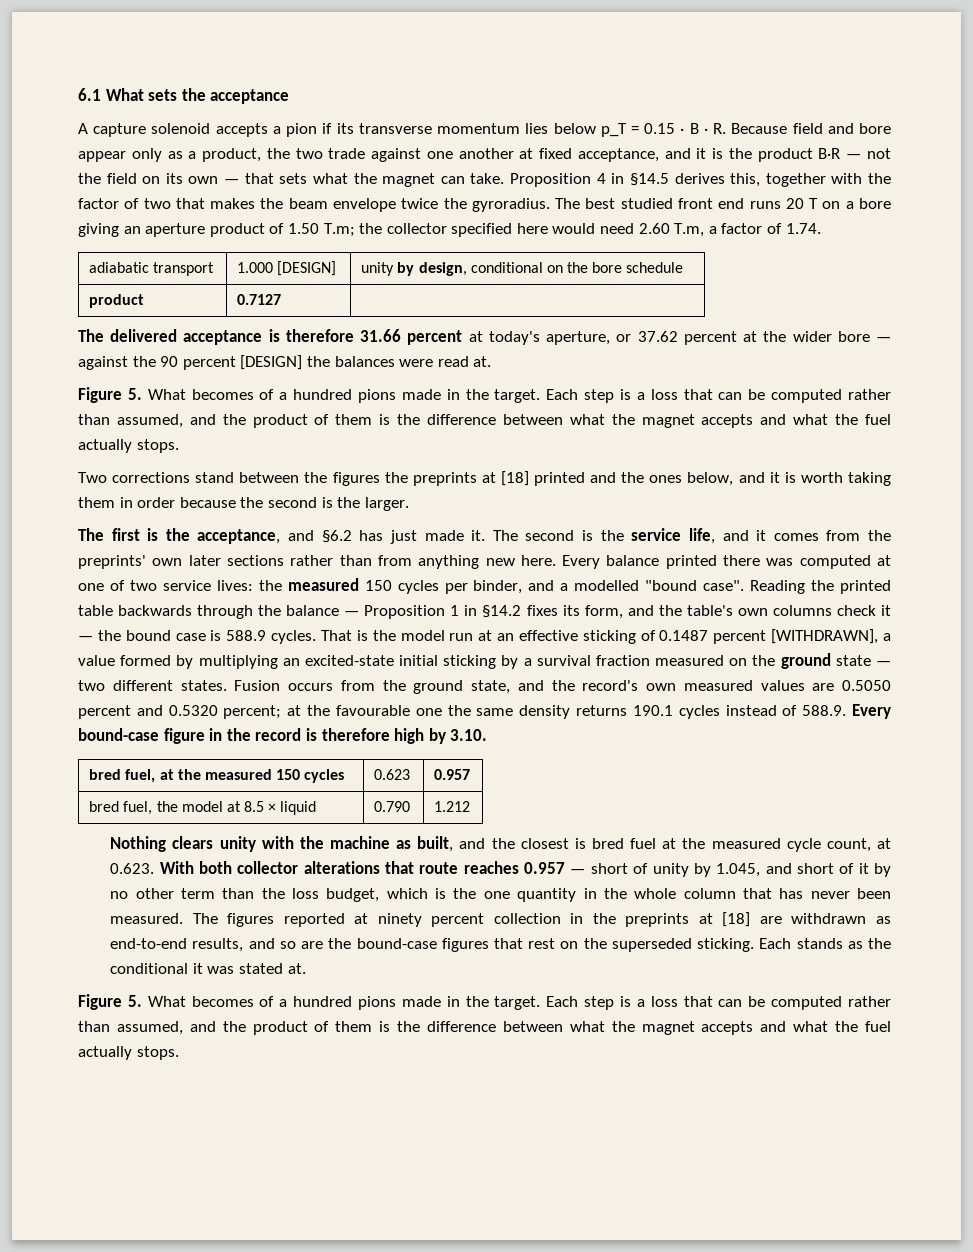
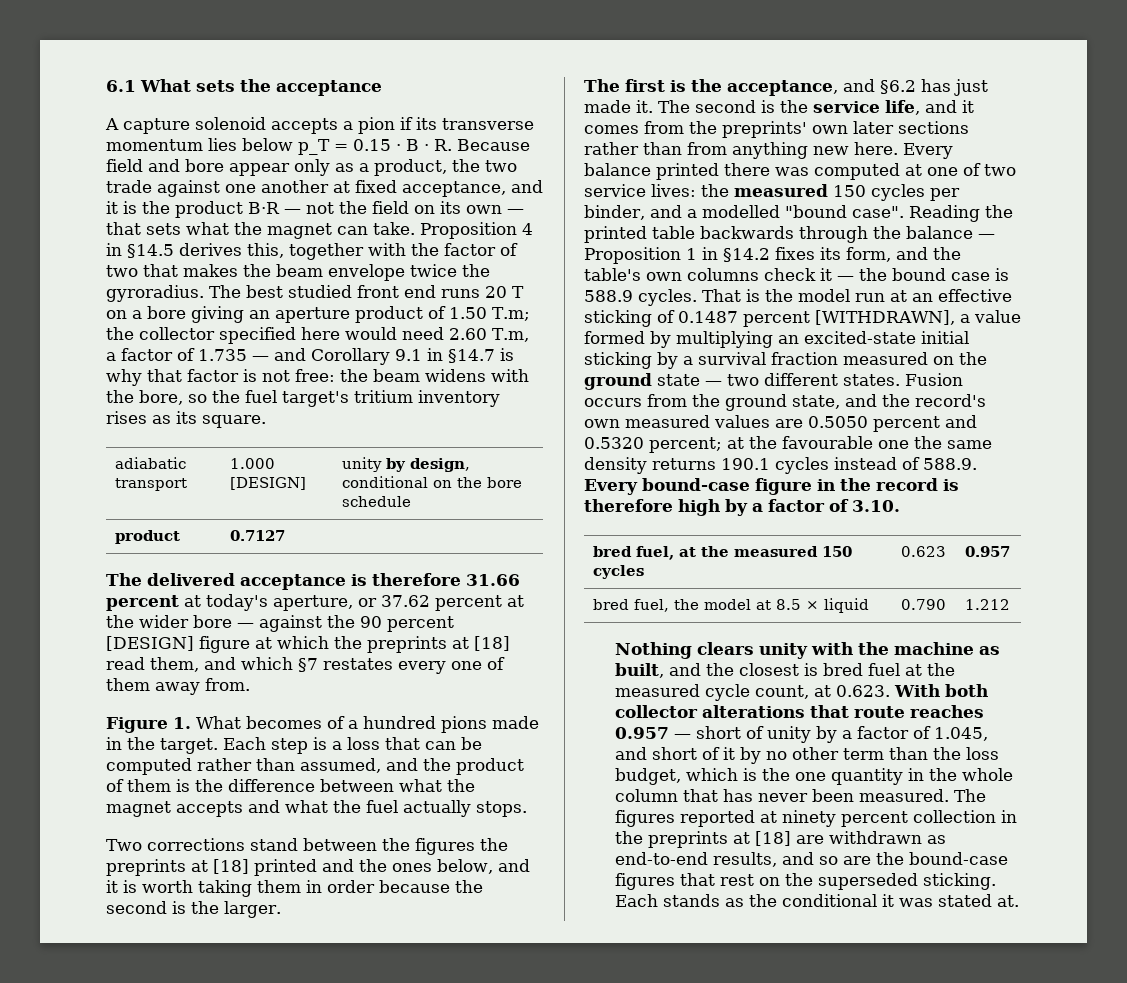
[785,223,821,234] 1.74. -> [198,348,514,365] [106,369,529,386] [106,390,500,407] [106,411,266,428] 1.735 — and Corollary 9.1 in §14.7 is why that factor is not free: the beam widens with the bore, so the fuel target's tritium inventory rises as its square.
[306,356,492,367] [78,387,142,403] the balances were read at. // Figure 5. -> [199,636,510,653] [106,657,505,674] [106,678,250,695] [106,717,191,733] figure at which the preprints at [18] read them, and which §7 restates every one of them away from. // Figure 1.
(446, 736) none -> [752,499,849,512] a factor of
(711, 870) none -> [841,726,931,739] a factor of
[78,994,892,1010] [78,1021,892,1035] [78,1046,179,1060] // Figure 5. What becomes of a hundred pions made in the target. Each step is a loss that can be computed rather than assumed, and the product of them is the difference between what the magnet accepts and what the fuel actually stops. -> (1019, 901) none

